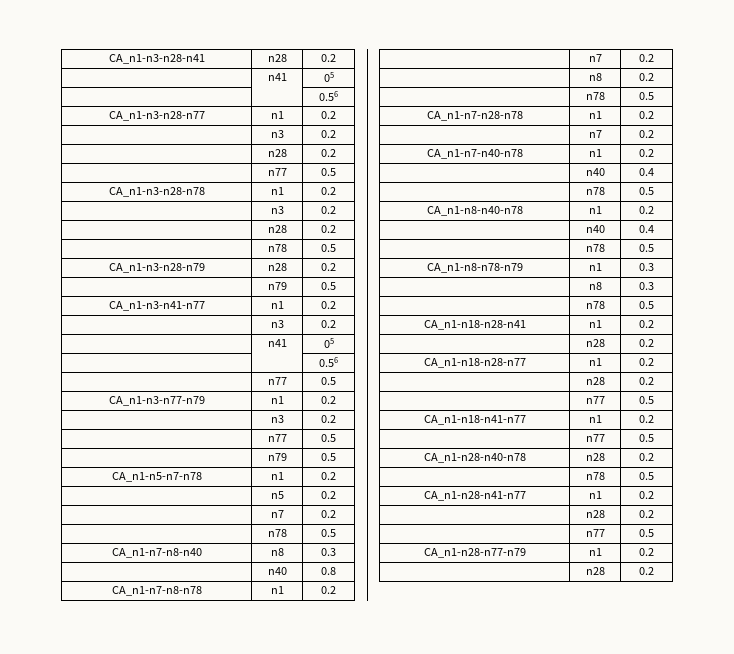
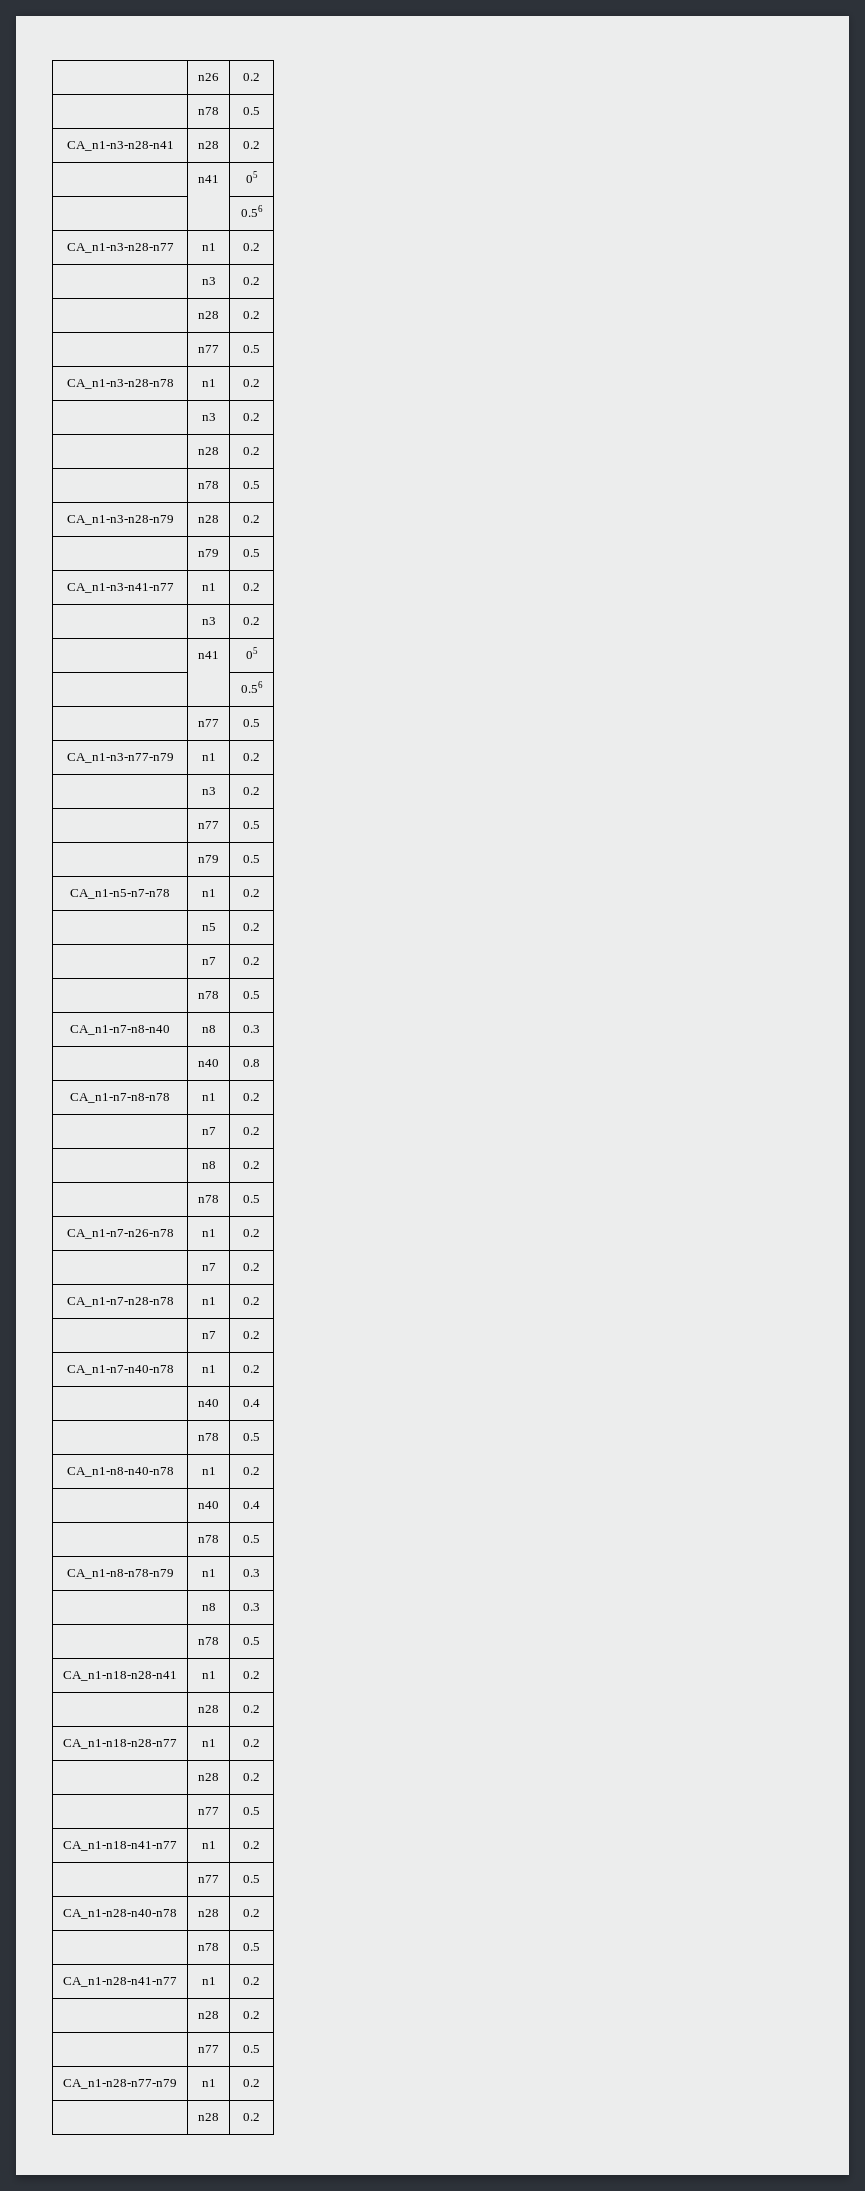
(108, 59) none -> [198,73,219,81] [243,73,260,81] [198,107,219,115] [243,107,260,115] | n26 | 0.2 // | n78 | 0.5 //
(654, 96) none -> [66,1229,174,1239] [201,1229,216,1237] [243,1229,260,1237] [201,1263,216,1271] [243,1263,260,1271] // CA_n1-n7-n26-n78 | n1 | 0.2 // | n7 | 0.2

